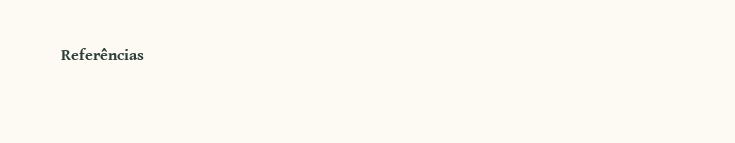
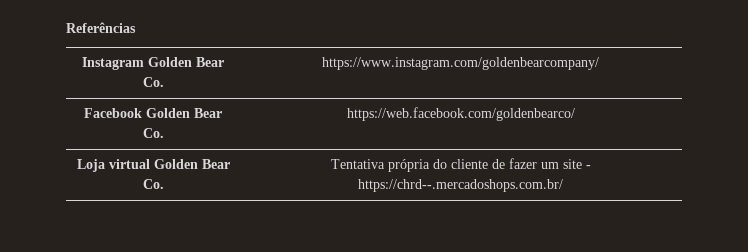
(144, 54) none -> [82,57,224,70] [142,77,164,87] [322,57,599,70] [84,108,222,118] [142,128,164,138] [346,107,575,121] [76,159,230,172] [142,179,164,189] [330,158,591,172] [357,179,563,192] // Instagram Golden Bear Co. | https://www.instagram.com/goldenbearcompany/ // Facebook Golden Bear Co. | https://web.facebook.com/goldenbearco/ // Loja virtual Golden Bear Co. | Tentativa própria do cliente de fazer um site - https://chrd--.mercadoshops.com.br/

